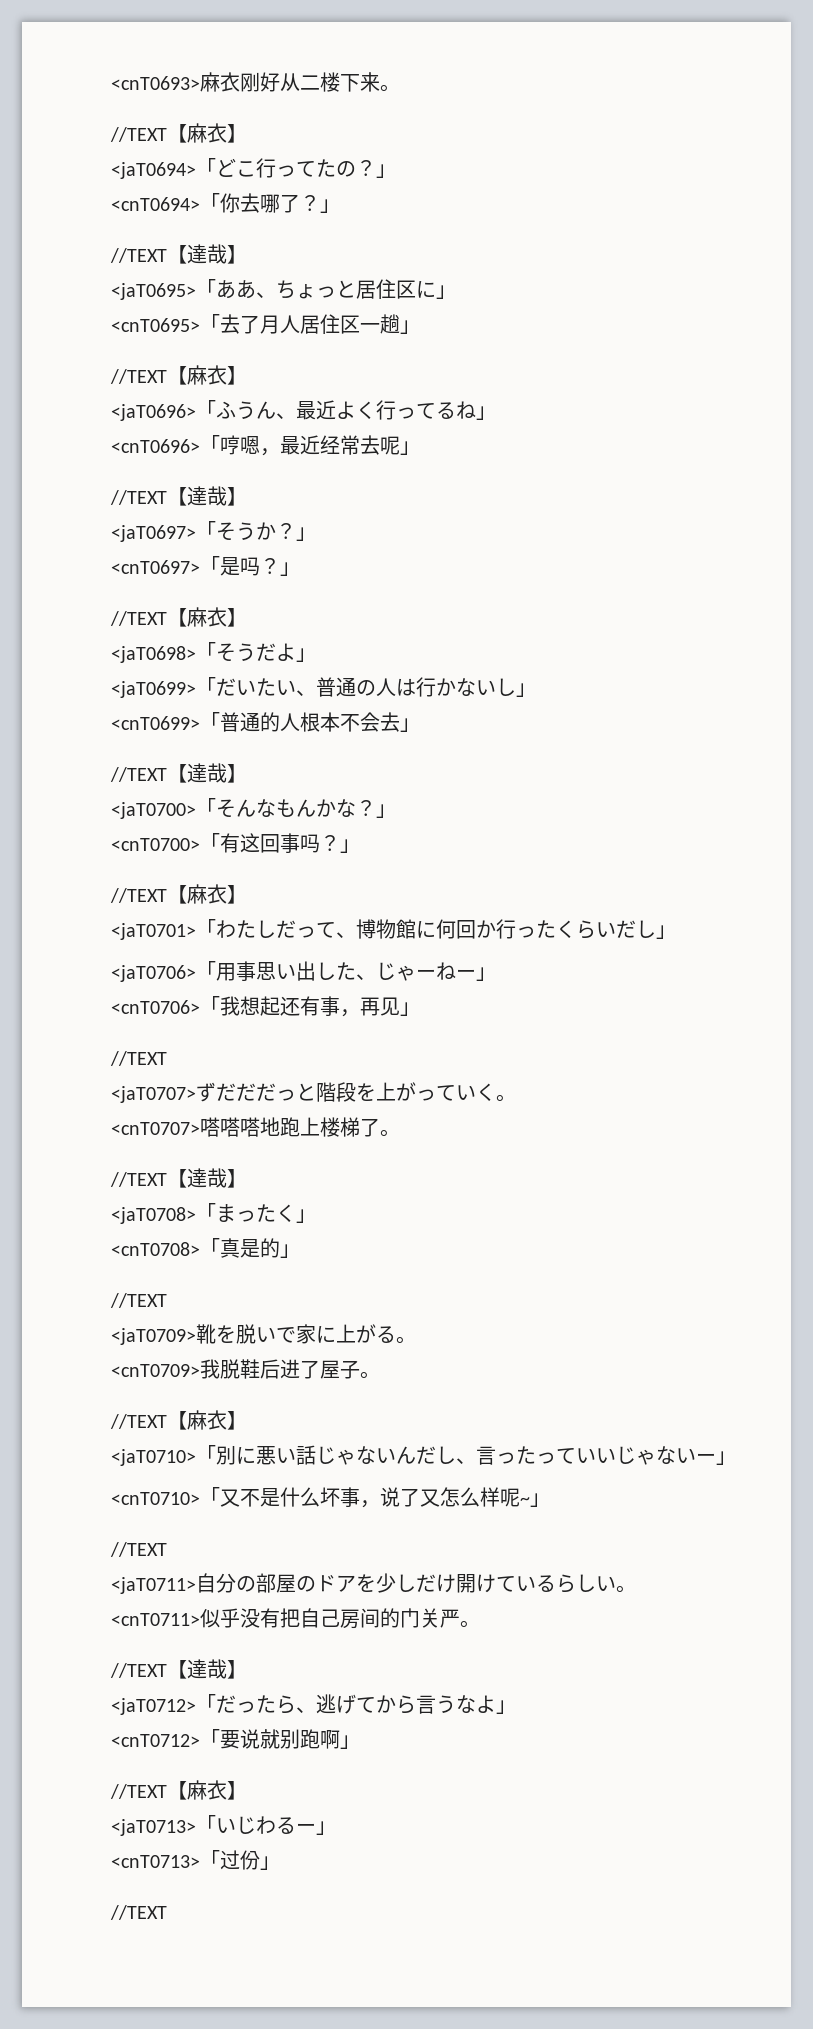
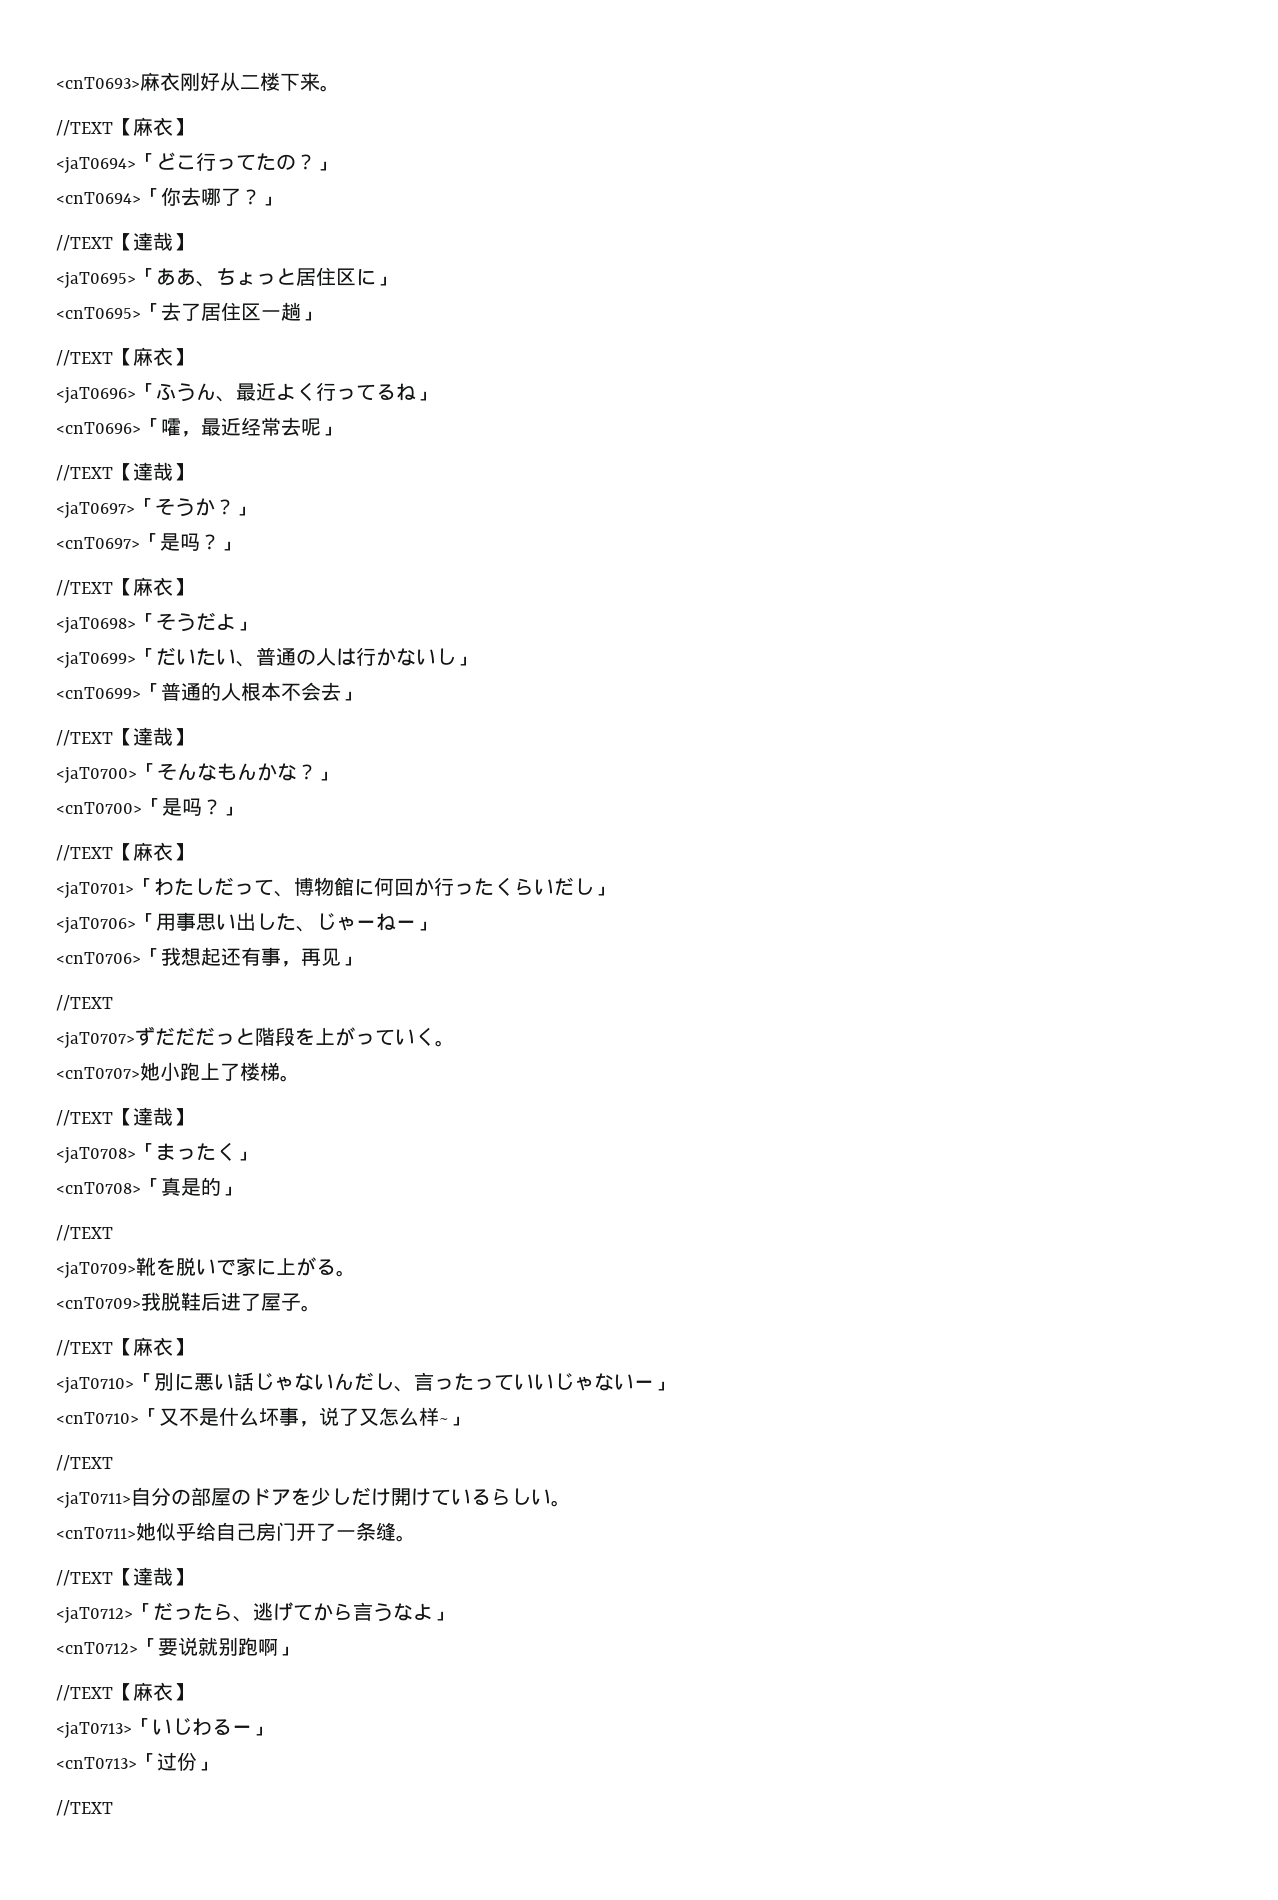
[260,315,300,334] 月人 -> (201, 312) none
[220,435,260,455] 哼嗯 -> [161,418,181,436] 嚯
[220,833,300,853] 有这回事 -> [162,798,182,816] 是
[200,1117,380,1137] 嗒嗒嗒地跑上楼梯了 -> [140,1062,280,1081] 她小跑上了楼梯
[500,1488,520,1507] 呢 -> (439, 1416) none
[200,1608,460,1629] 似乎没有把自己房间的门关严 -> [136,1522,396,1541] 她似乎给自己房门开了一条缝

